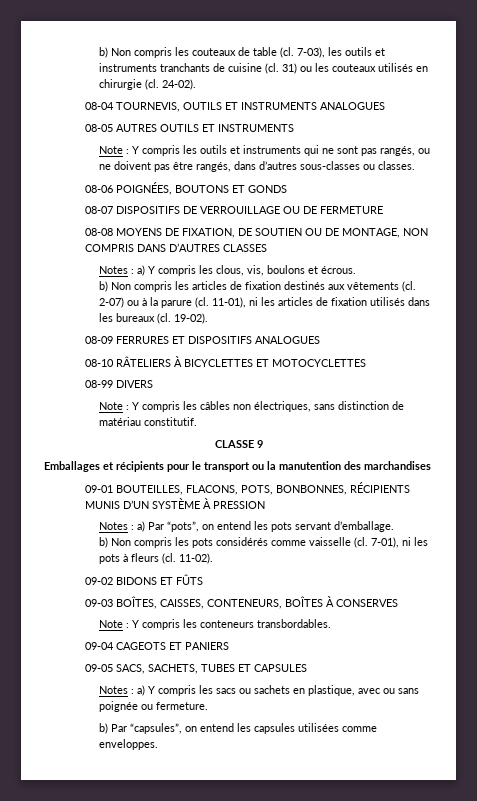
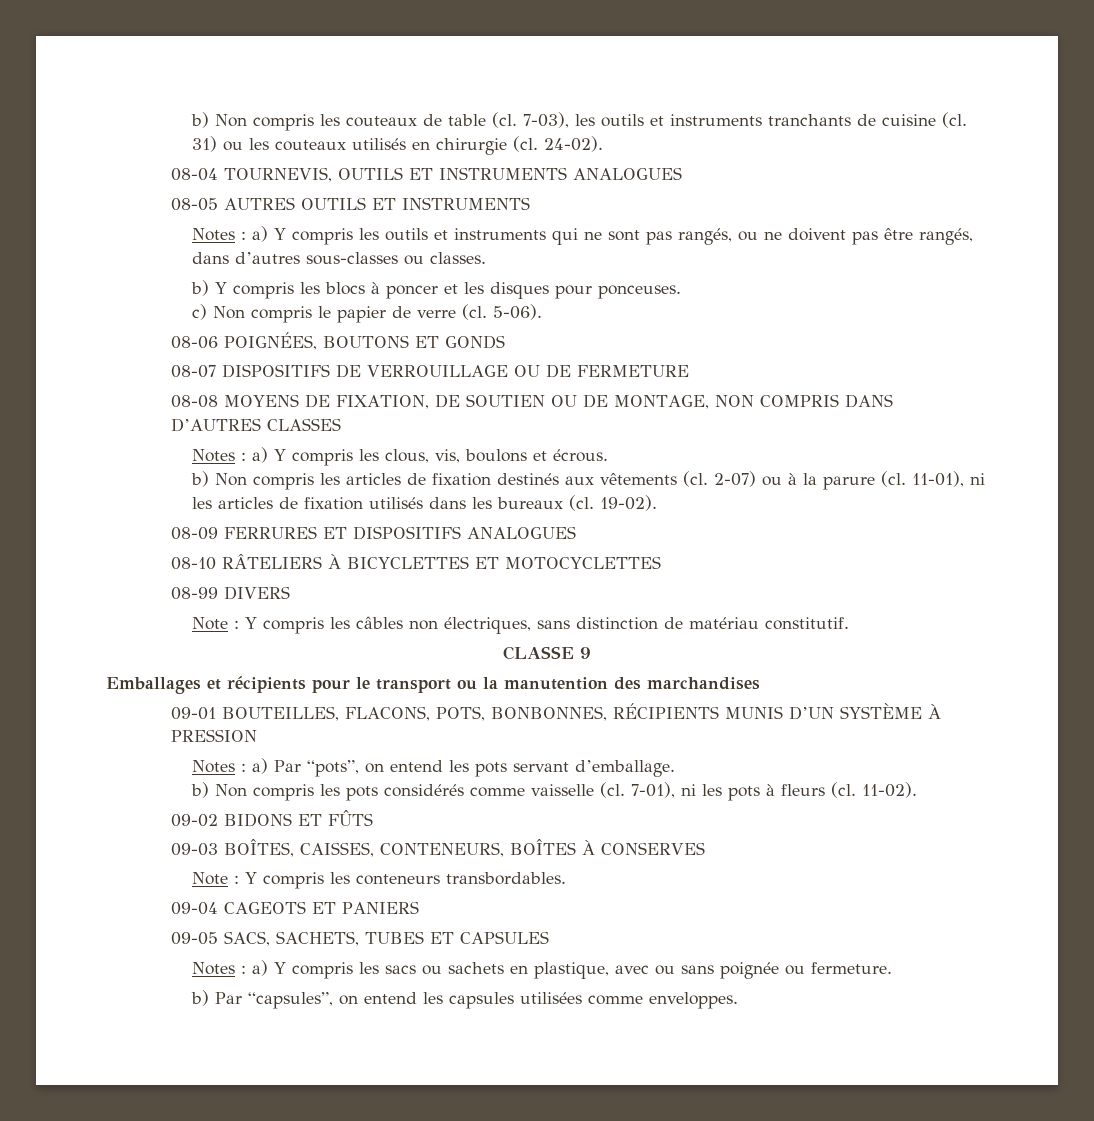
[99,146,130,154] Note : -> [192,226,269,242] Notes : a)
(416, 165) none -> [191,280,682,299] [192,304,543,323] // b) Y compris les blocs à poncer et les disques pour ponceuses. // c) Non compris le papier de verre (cl. 5-06).

